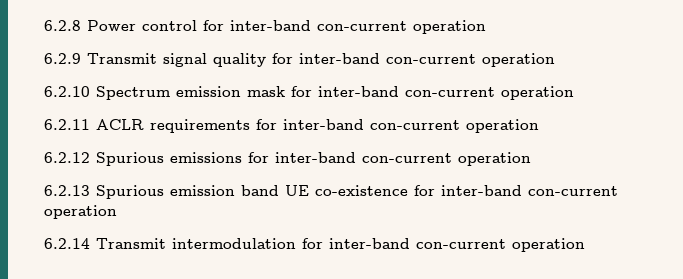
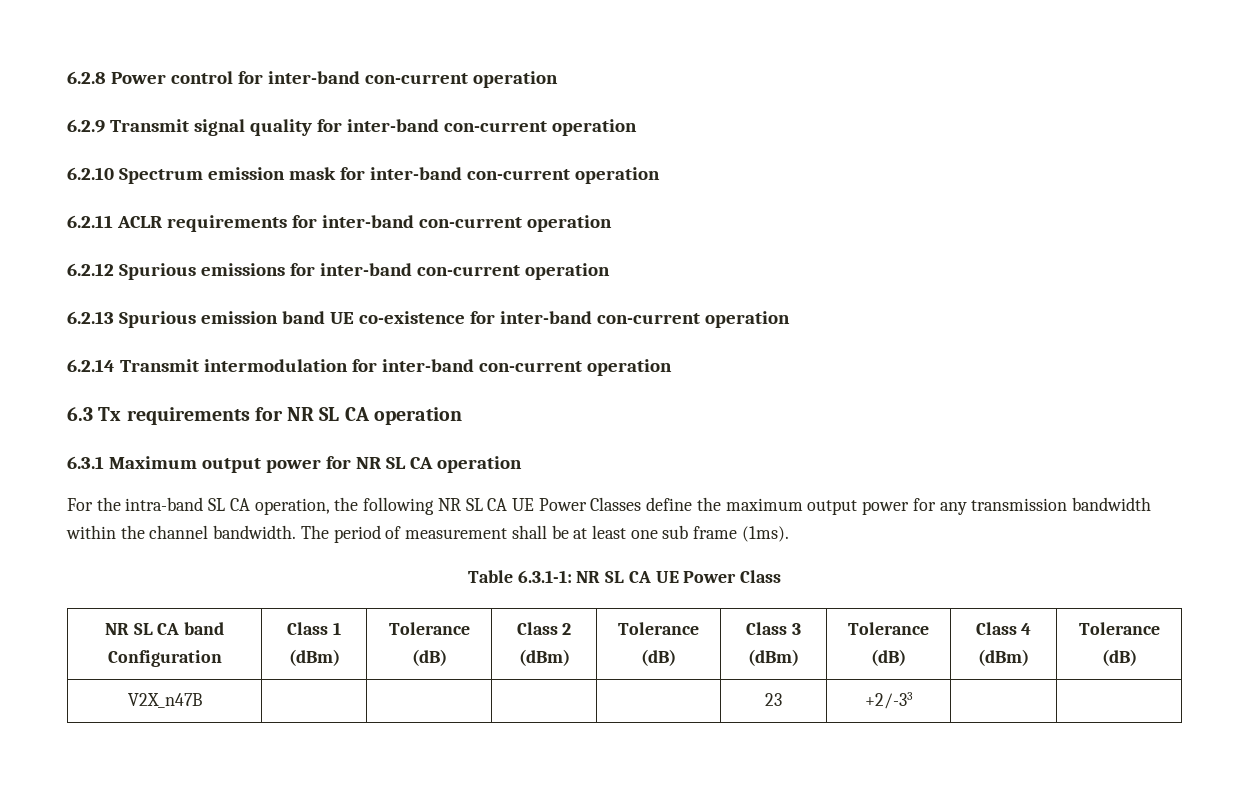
(585, 245) none -> [67,407,462,425] [67,456,522,473] [67,497,1151,515] [66,525,789,543] [467,570,782,583] [104,622,225,635] [107,650,222,667] [287,622,341,635] [288,649,340,666] [388,622,470,635] [411,649,447,666] [516,622,572,635] [518,649,570,666] [618,622,700,635] [641,649,677,666] [746,622,801,635] [748,649,800,666] [848,622,930,635] [871,649,907,666] [975,622,1032,635] [978,649,1029,666] [1078,622,1160,635] [1101,649,1137,666] [127,693,202,708] [765,693,783,706] [864,692,913,709] // 6.3 Tx requirements for NR SL CA operation // 6.3.1 Maximum output power for NR SL CA operation // For the intra-band SL CA operation, the following NR SL CA UE Power Classes define the maximum output power for any transmission bandwidth within the channel bandwidth. The period of measurement shall be at least one sub frame (1ms). // Table 6.3.1-1: NR SL CA UE Power Class // NR SL CA band Configuration | Class 1 (dBm) | Tolerance (dB) | Class 2 (dBm) | Tolerance (dB) | Class 3 (dBm) | Tolerance (dB) | Class 4 (dBm) | Tolerance (dB) // V2X_n47B | | | | | 23 | +2/-33 | |

